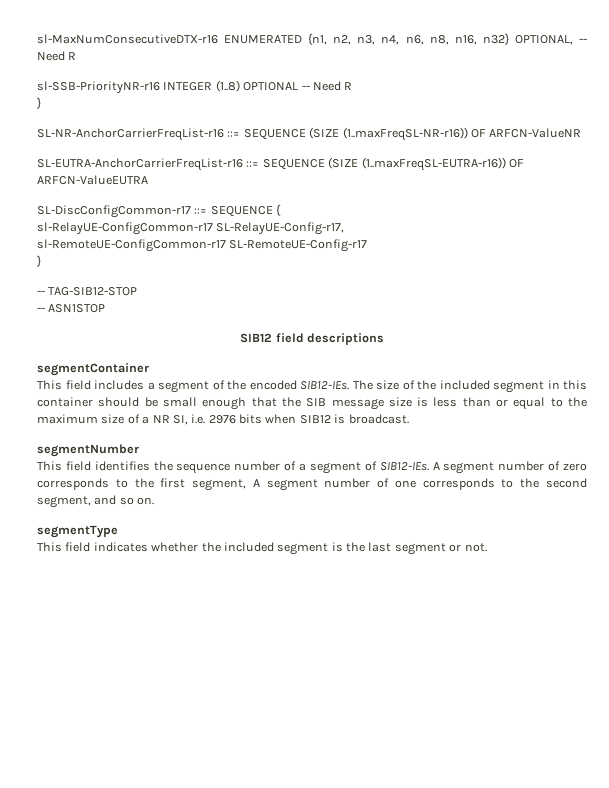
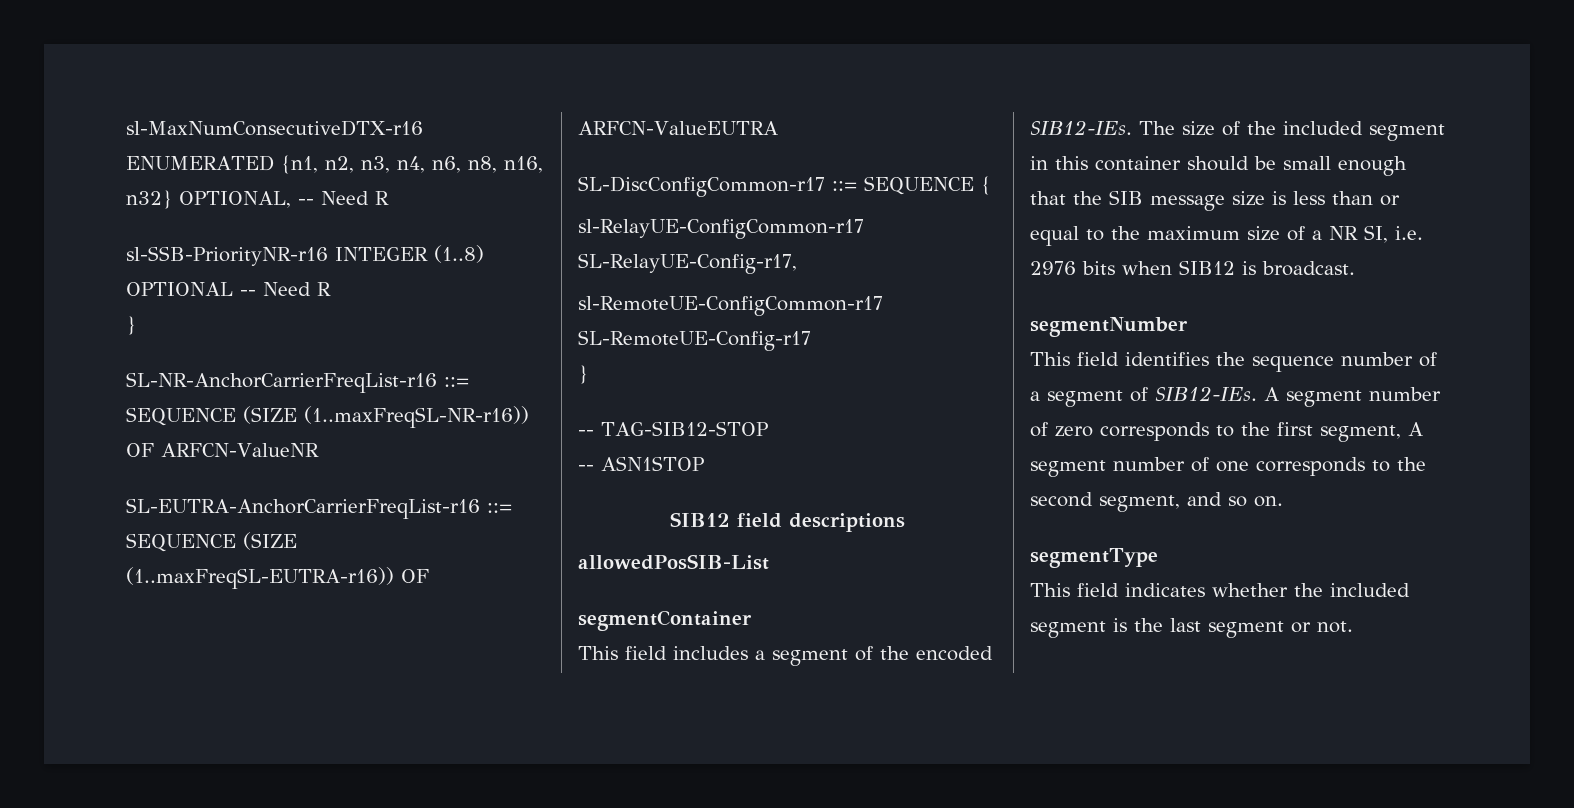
(384, 339) none -> [578,554,769,570] // allowedPosSIB-List

